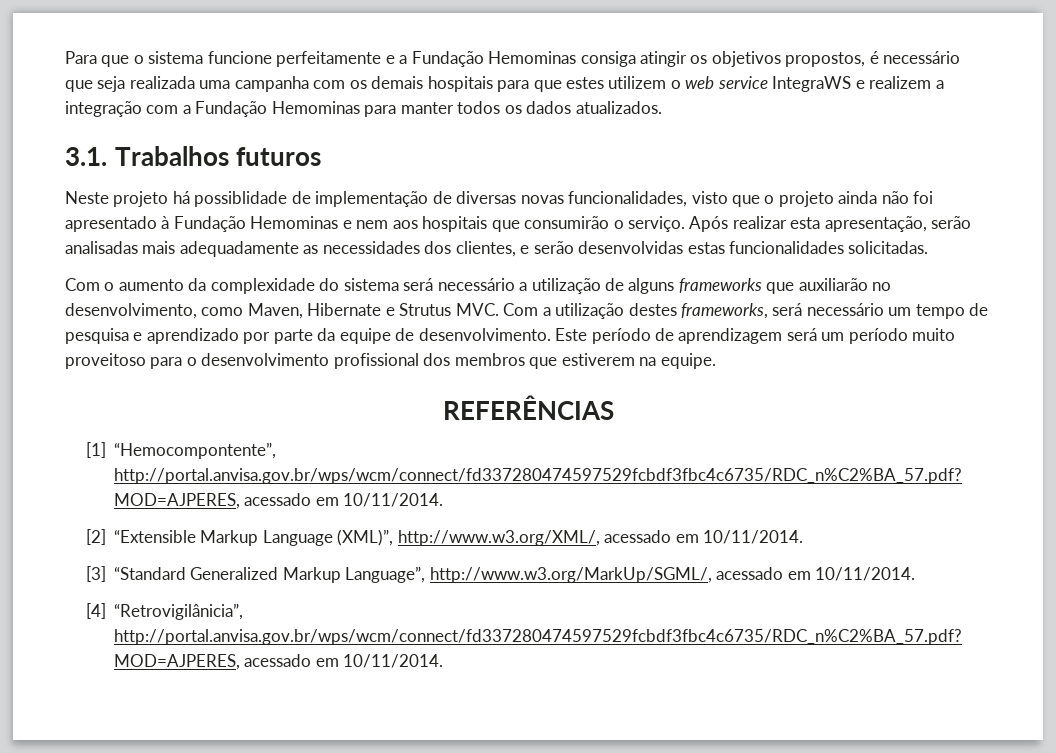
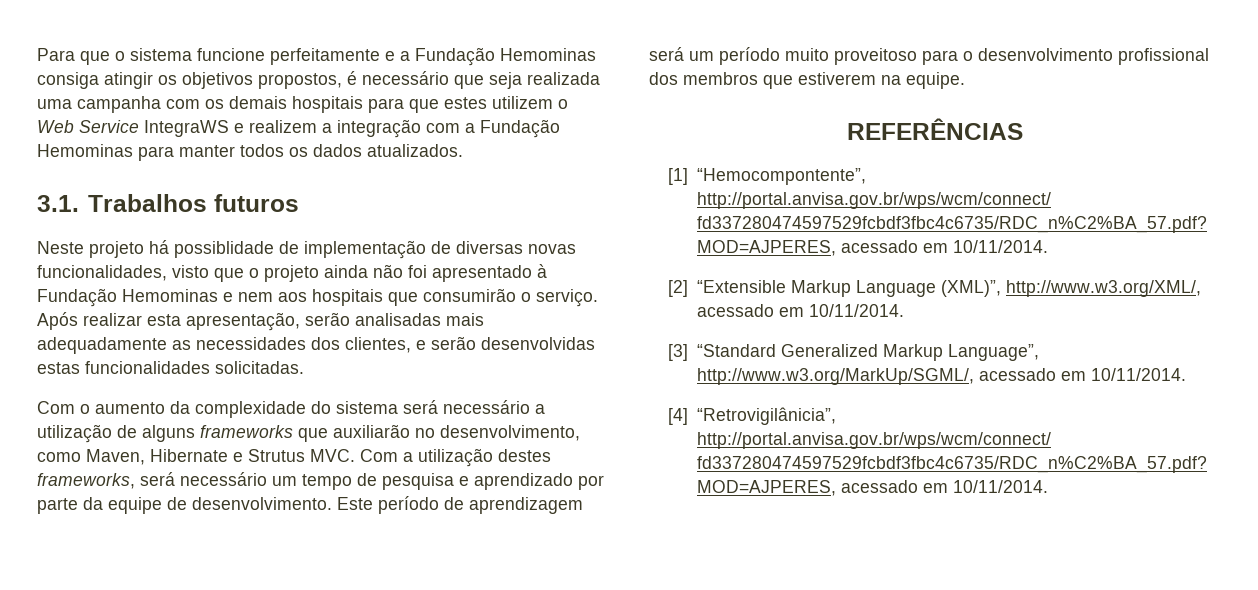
[685,76,768,89] web service -> [37,120,139,133] Web Service

